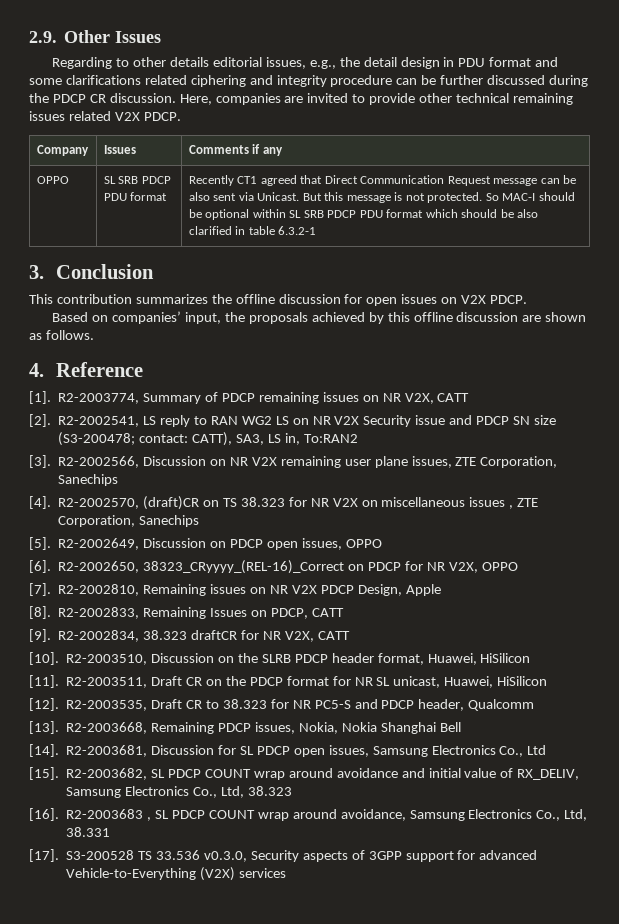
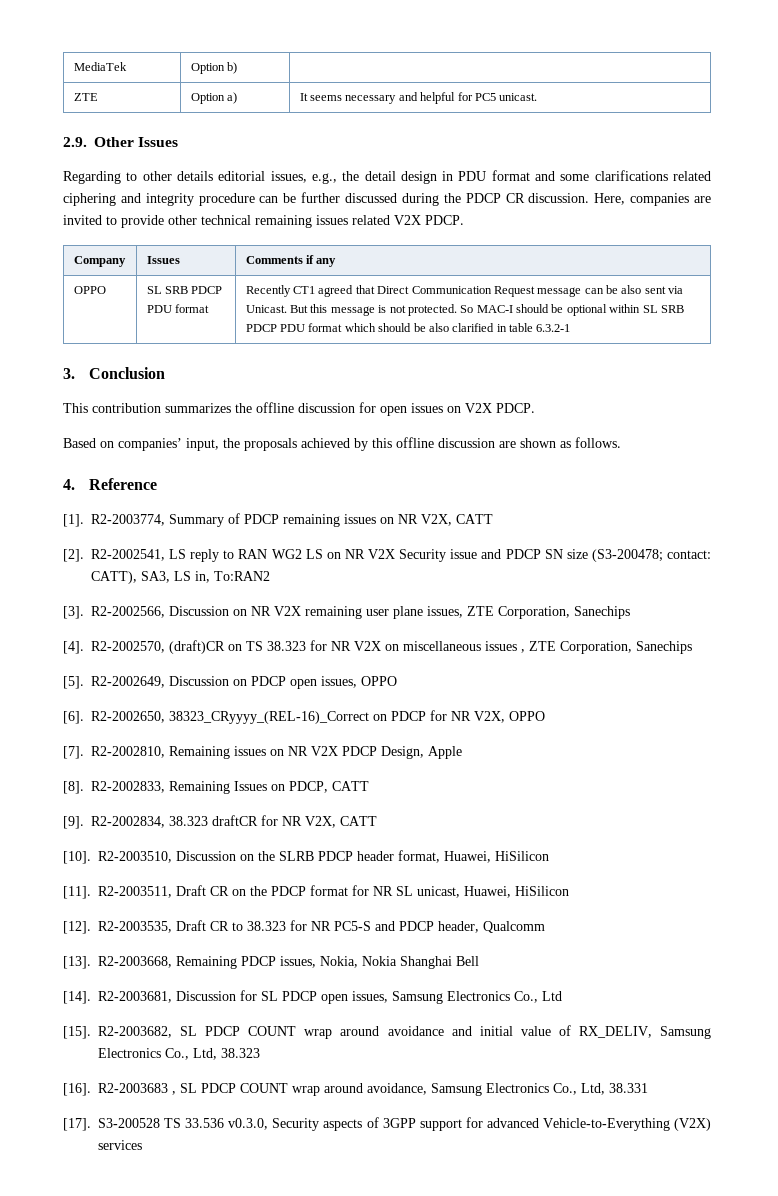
(29, 37) none -> [73,62,127,71] [190,62,238,74] [73,93,98,101] [190,92,238,104] [299,92,538,104] MediaTek | Option b) | // ZTE | Option a) | It seems necessary and helpful for PC5 unicast. //

